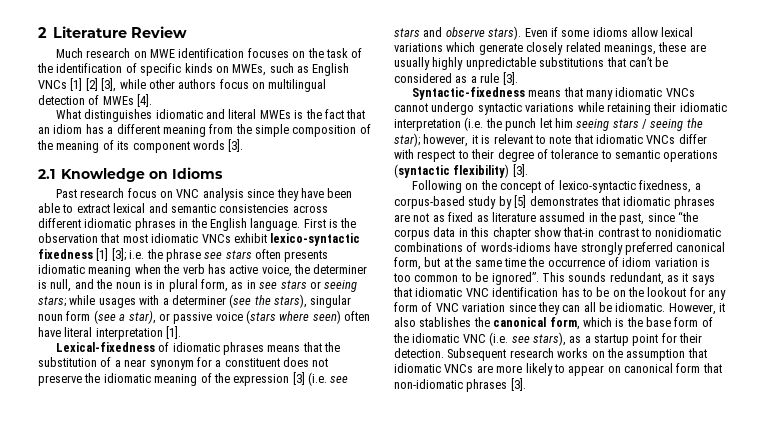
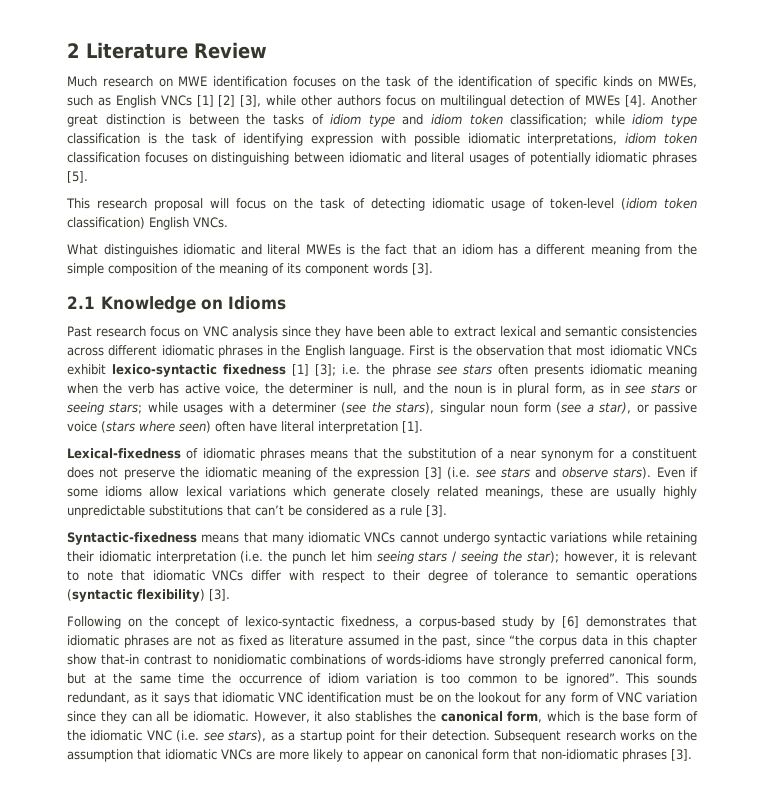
(153, 100) none -> [650,95,697,106] [67,114,698,127] [67,133,697,146] [67,152,697,165] [67,171,88,183] [66,198,697,211] [67,217,228,230] Another great distinction is between the tasks of idiom type and idiom token classification; while idiom type classification is the task of identifying expression with possible idiomatic interpretations, idiom token classification focuses on distinguishing between idiomatic and literal usages of potentially idiomatic phrases [5]. // This research proposal will focus on the task of detecting idiomatic usage of token-level (idiom token classification) English VNCs.
[514,195,527,208] [5] -> [562,616,580,628] [6]
[561,287,593,297] has to -> [385,692,415,703] must

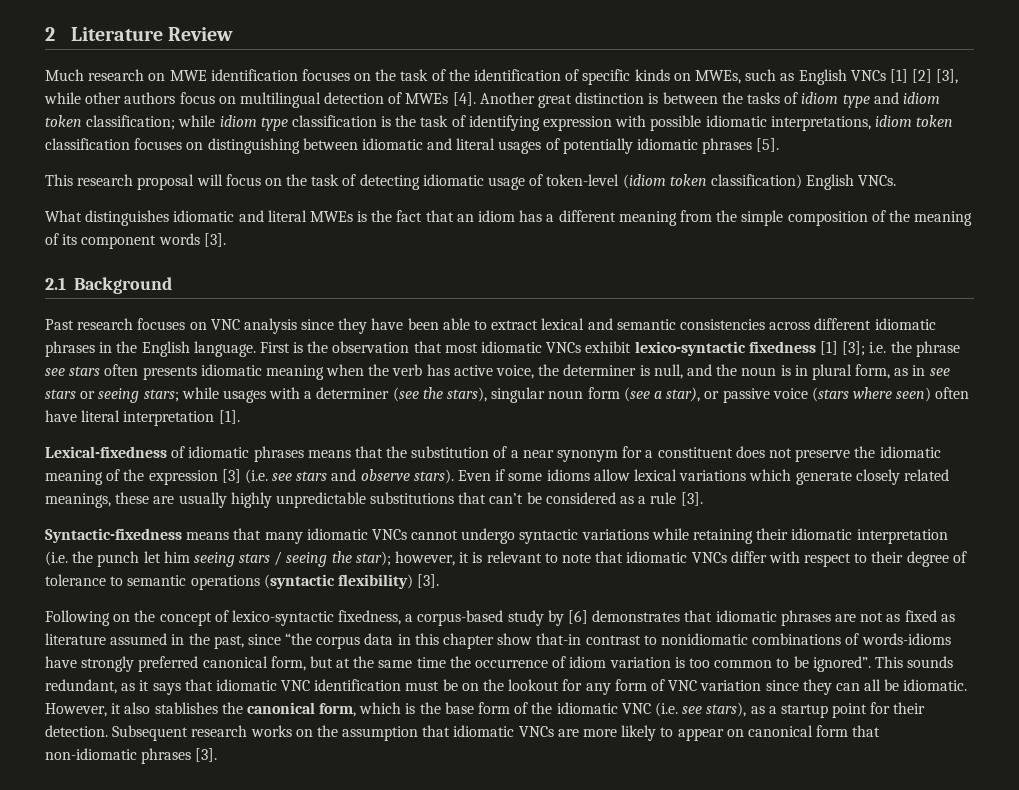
[101,296,287,313] Knowledge on Idioms -> [73,277,172,294] Background
[150,326,181,337] focus -> [137,318,186,330] focuses

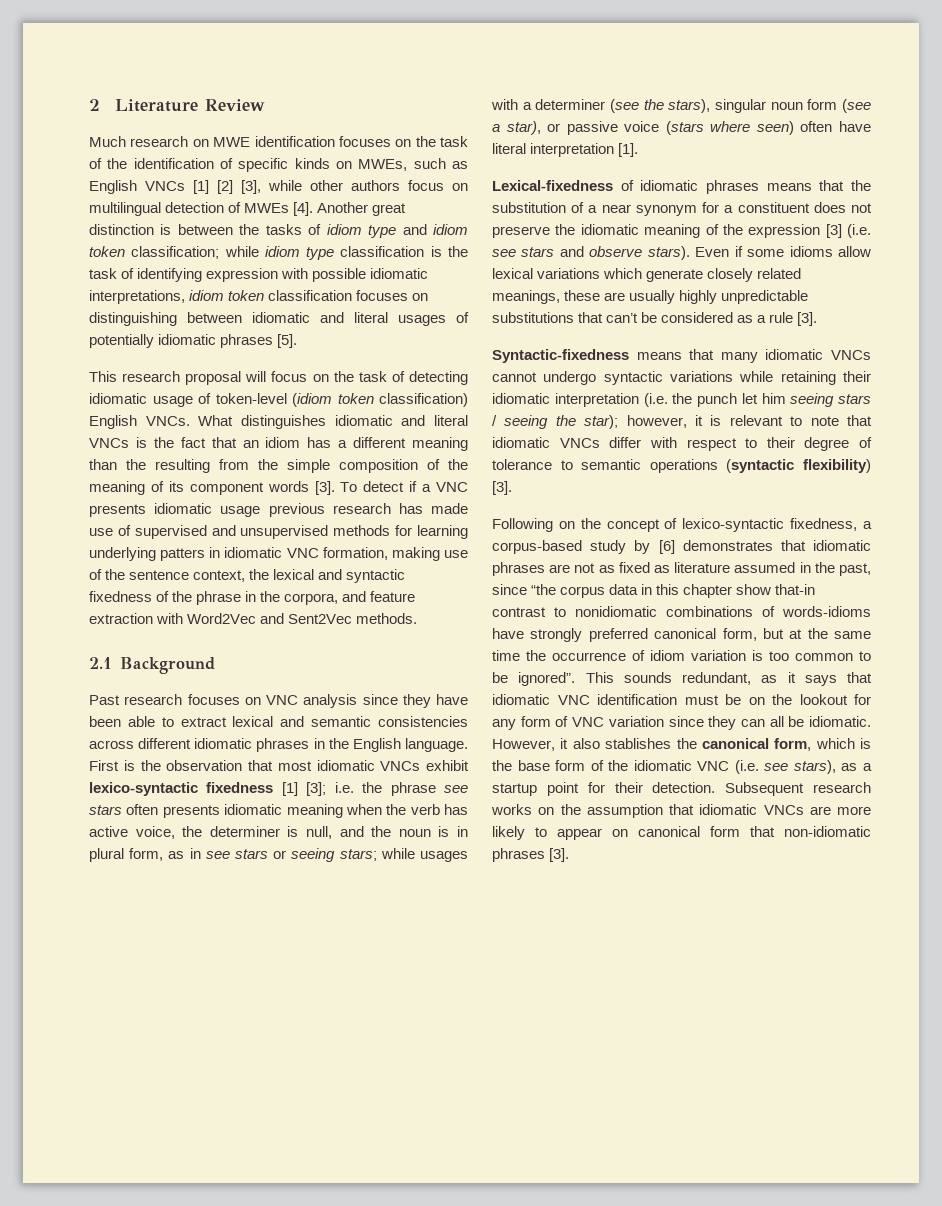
(897, 180) // -> (190, 421) none
[309,211,353,222] MWEs -> [89,438,129,448] VNCs
(677, 218) none -> [89,459,210,473] than the resulting
(226, 240) none -> [340,481,468,492] [89,503,468,517] [89,525,469,539] [89,547,469,561] [89,569,406,583] [89,591,416,605] [89,613,418,624] To detect if a VNC presents idiomatic usage previous research has made use of supervised and unsupervised methods for learning underlying patters in idiomatic VNC formation, making use of the sentence context, the lexical and syntactic fixedness of the phrase in the corpora, and feature extraction with Word2Vec and Sent2Vec methods.

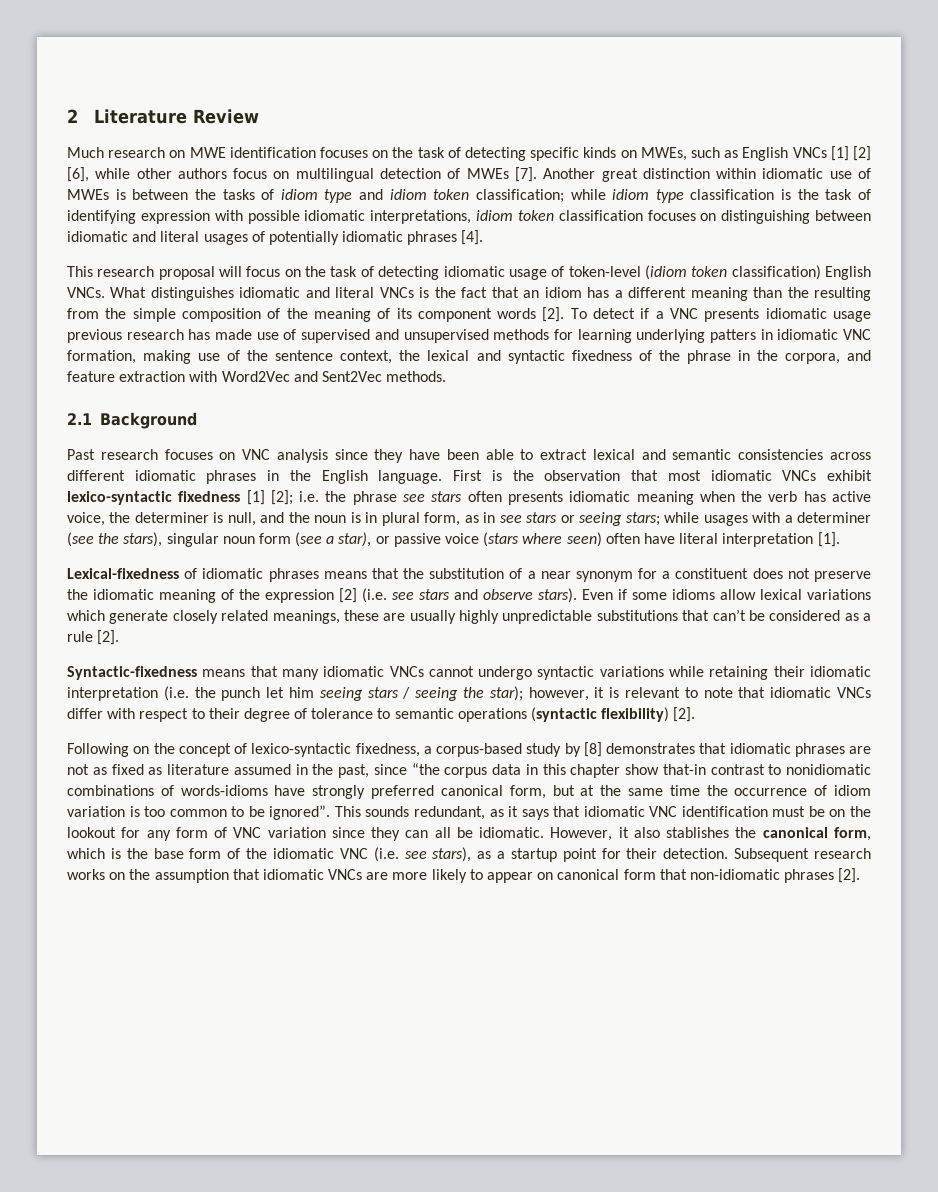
[107,158,233,169] the identification of -> [464,147,526,161] detecting
[241,180,261,194] [3], -> [67,167,89,182] [6],
[293,202,314,216] [4]. -> [514,167,537,182] [7].
(154, 229) none -> [716,168,871,179] [67,189,109,200] within idiomatic use of MWEs
[277,334,298,348] [5]. -> [461,230,484,245] [4].
[314,481,335,495] [3]. -> [542,307,565,322] [2].
[306,782,327,796] [3]; -> [270,490,293,505] [2];
[825,224,842,238] [3] -> [339,588,357,603] [2]
[797,312,818,326] [3]. -> [97,630,120,645] [2].
[492,481,512,495] [3]. -> [673,707,696,722] [2].
[658,540,675,554] [6] -> [583,742,602,757] [8]
[549,848,570,862] [3]. -> [838,868,861,883] [2].

